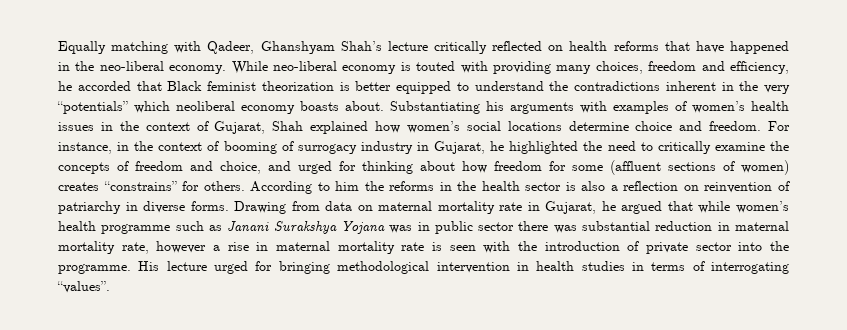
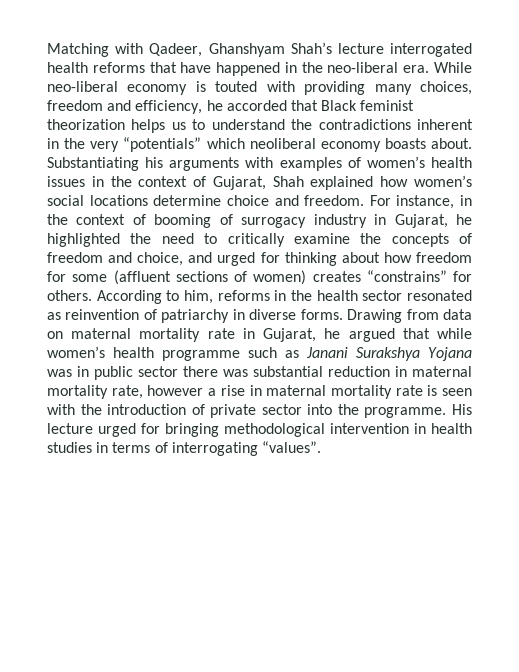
[58,41,169,54] Equally matching -> [47,43,109,57] Matching
[434,41,564,54] critically reflected on -> [390,43,472,57] interrogated
[169,65,227,74] economy. -> [403,65,430,73] era.
[339,81,451,94] is better equipped -> [131,119,186,133] helps us
[335,181,384,191] him the -> [183,290,213,304] him,
[565,181,699,191] is also a reflection on -> [407,290,472,301] [47,312,61,320] resonated as

